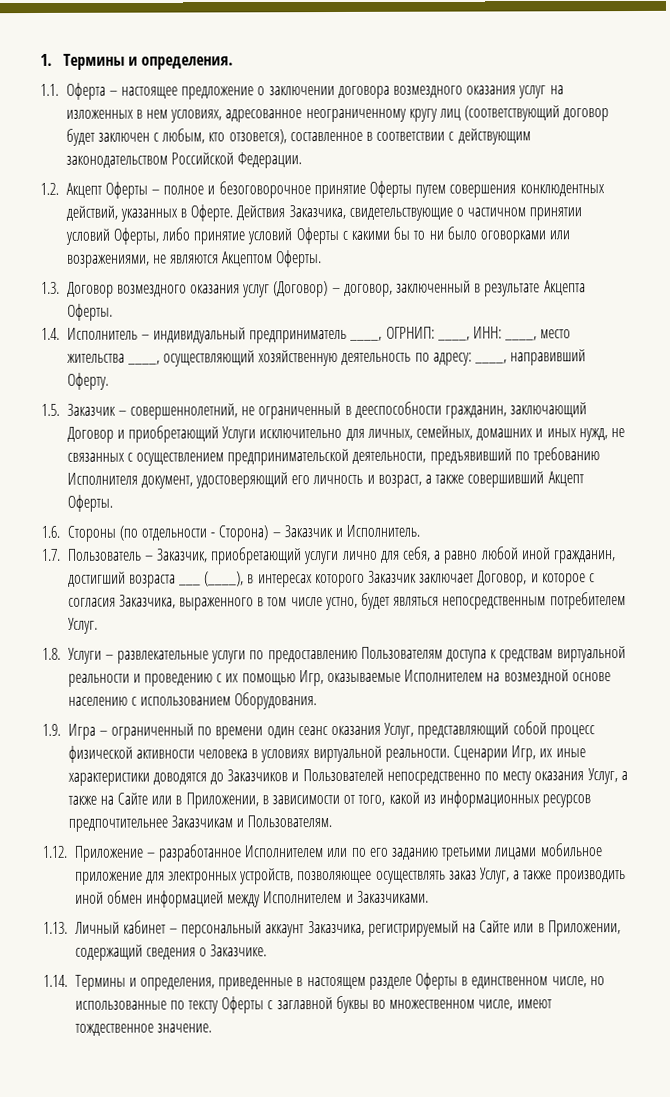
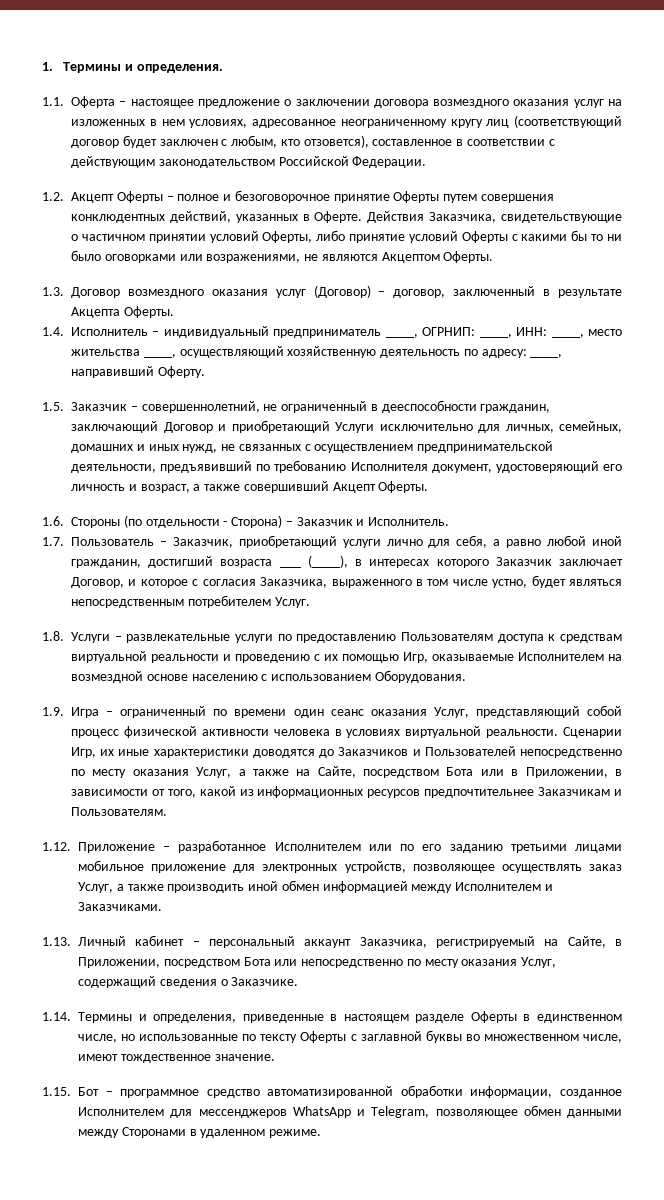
[117,792,149,805] Сайте -> [317,766,474,778] Сайте, посредством Бота
[479,920,621,937] Сайте или в Приложении, -> [567,936,622,948] [78,957,557,968] Сайте, в Приложении, посредством Бота или непосредственно по месту оказания Услуг,
(212, 1028) none -> [42,1085,622,1098] [78,1105,622,1118] [78,1127,322,1138] // 1.15. Бот – программное средство автоматизированной обработки информации, созданное Исполнителем для мессенджеров WhatsApp и Telegram, позволяющее обмен данными между Сторонами в удаленном режиме.

